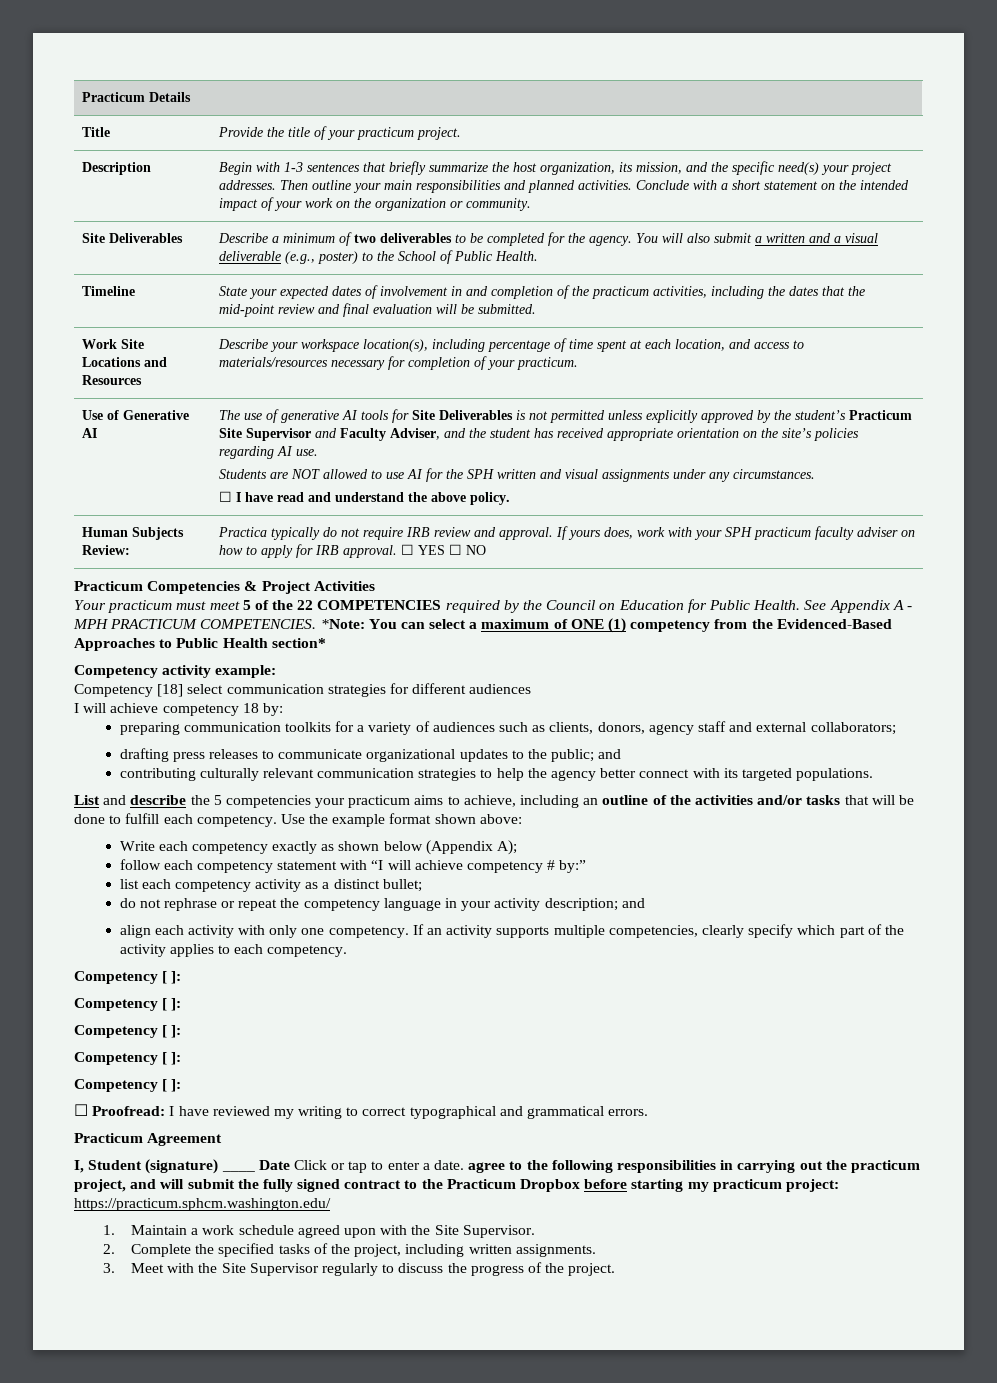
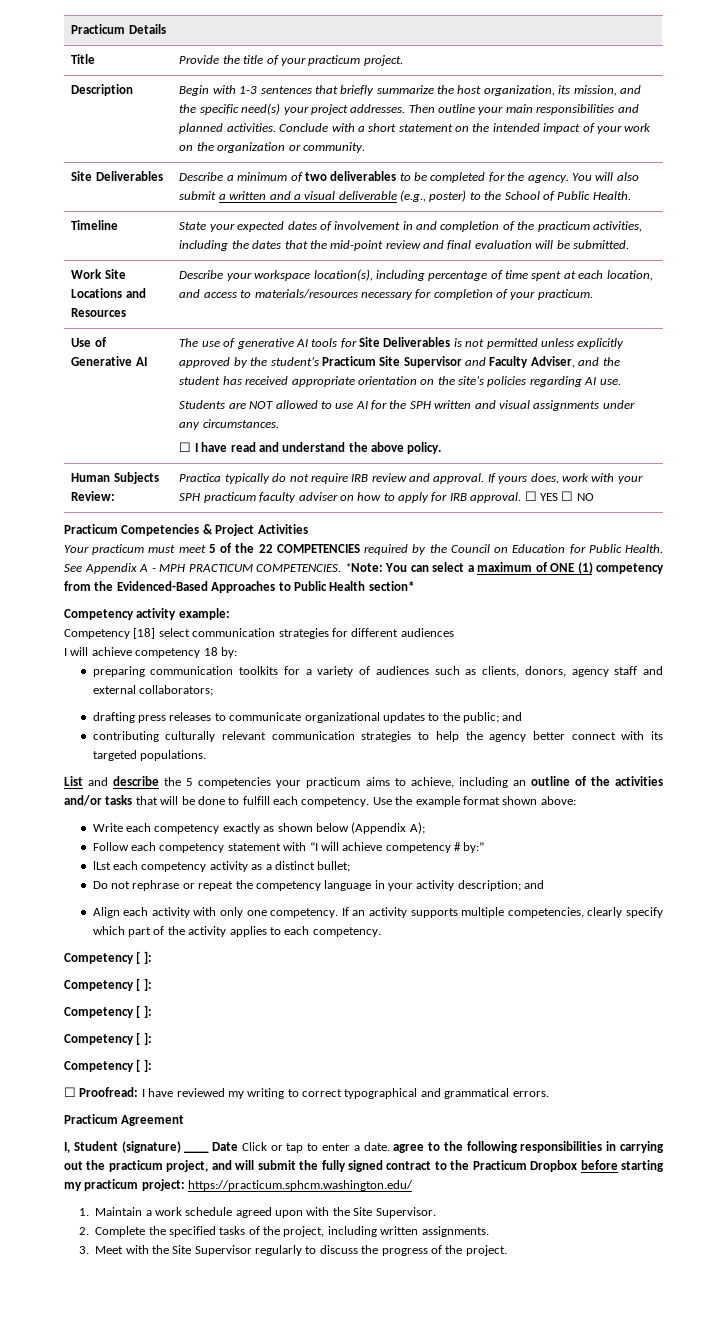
[119,859,161,870] follow -> [92,842,129,851] Follow
[119,879,139,889] list -> [92,861,111,870] lLst
[119,898,136,908] do -> [92,881,108,889] Do
[119,925,151,938] align -> [92,907,120,918] Align

